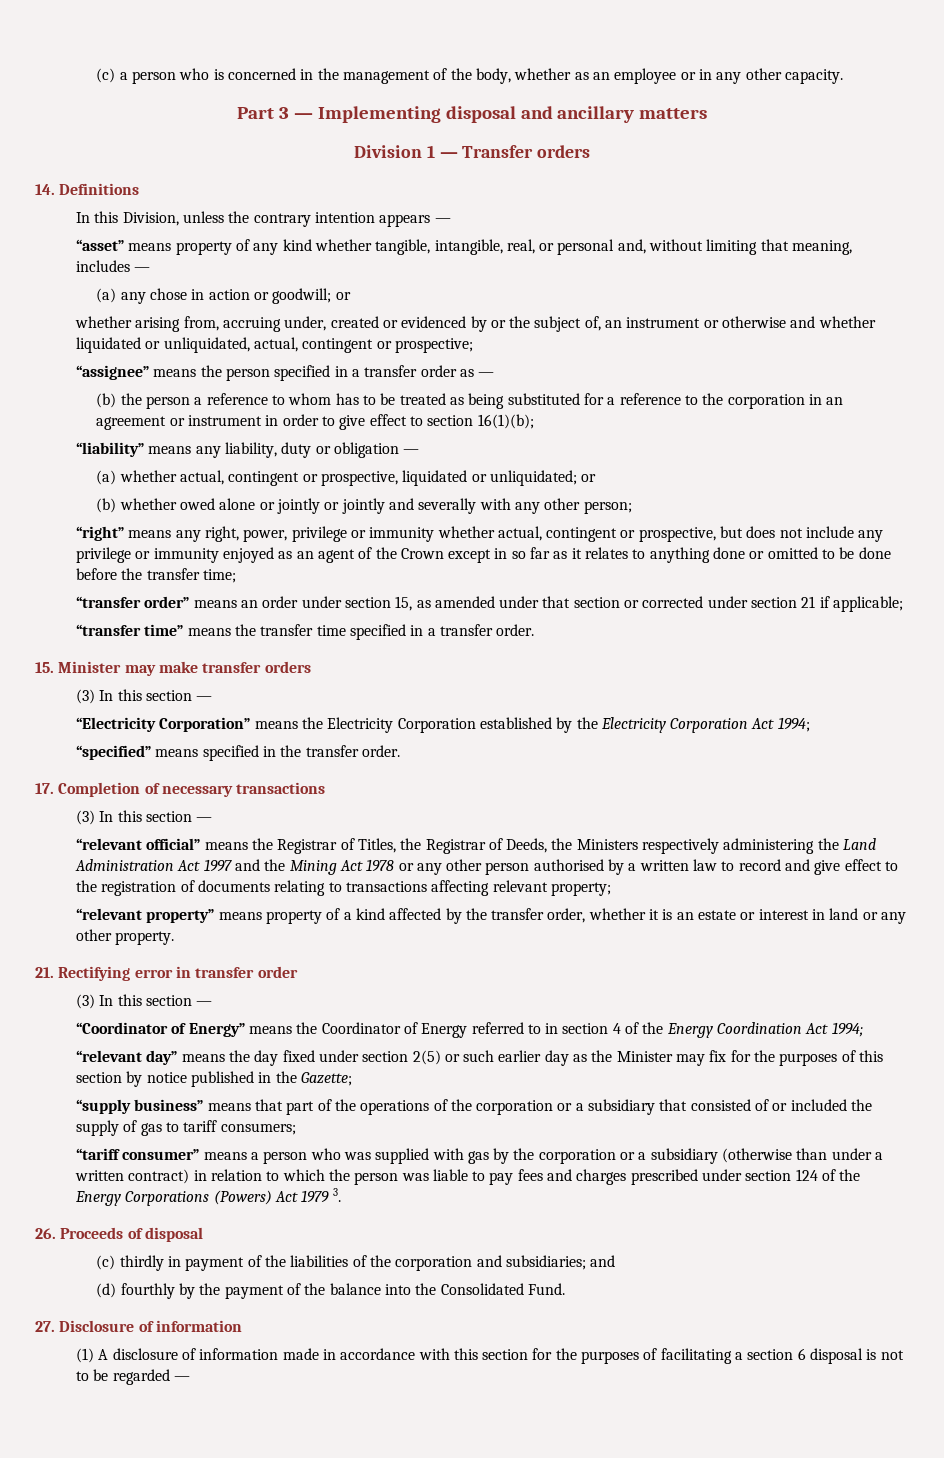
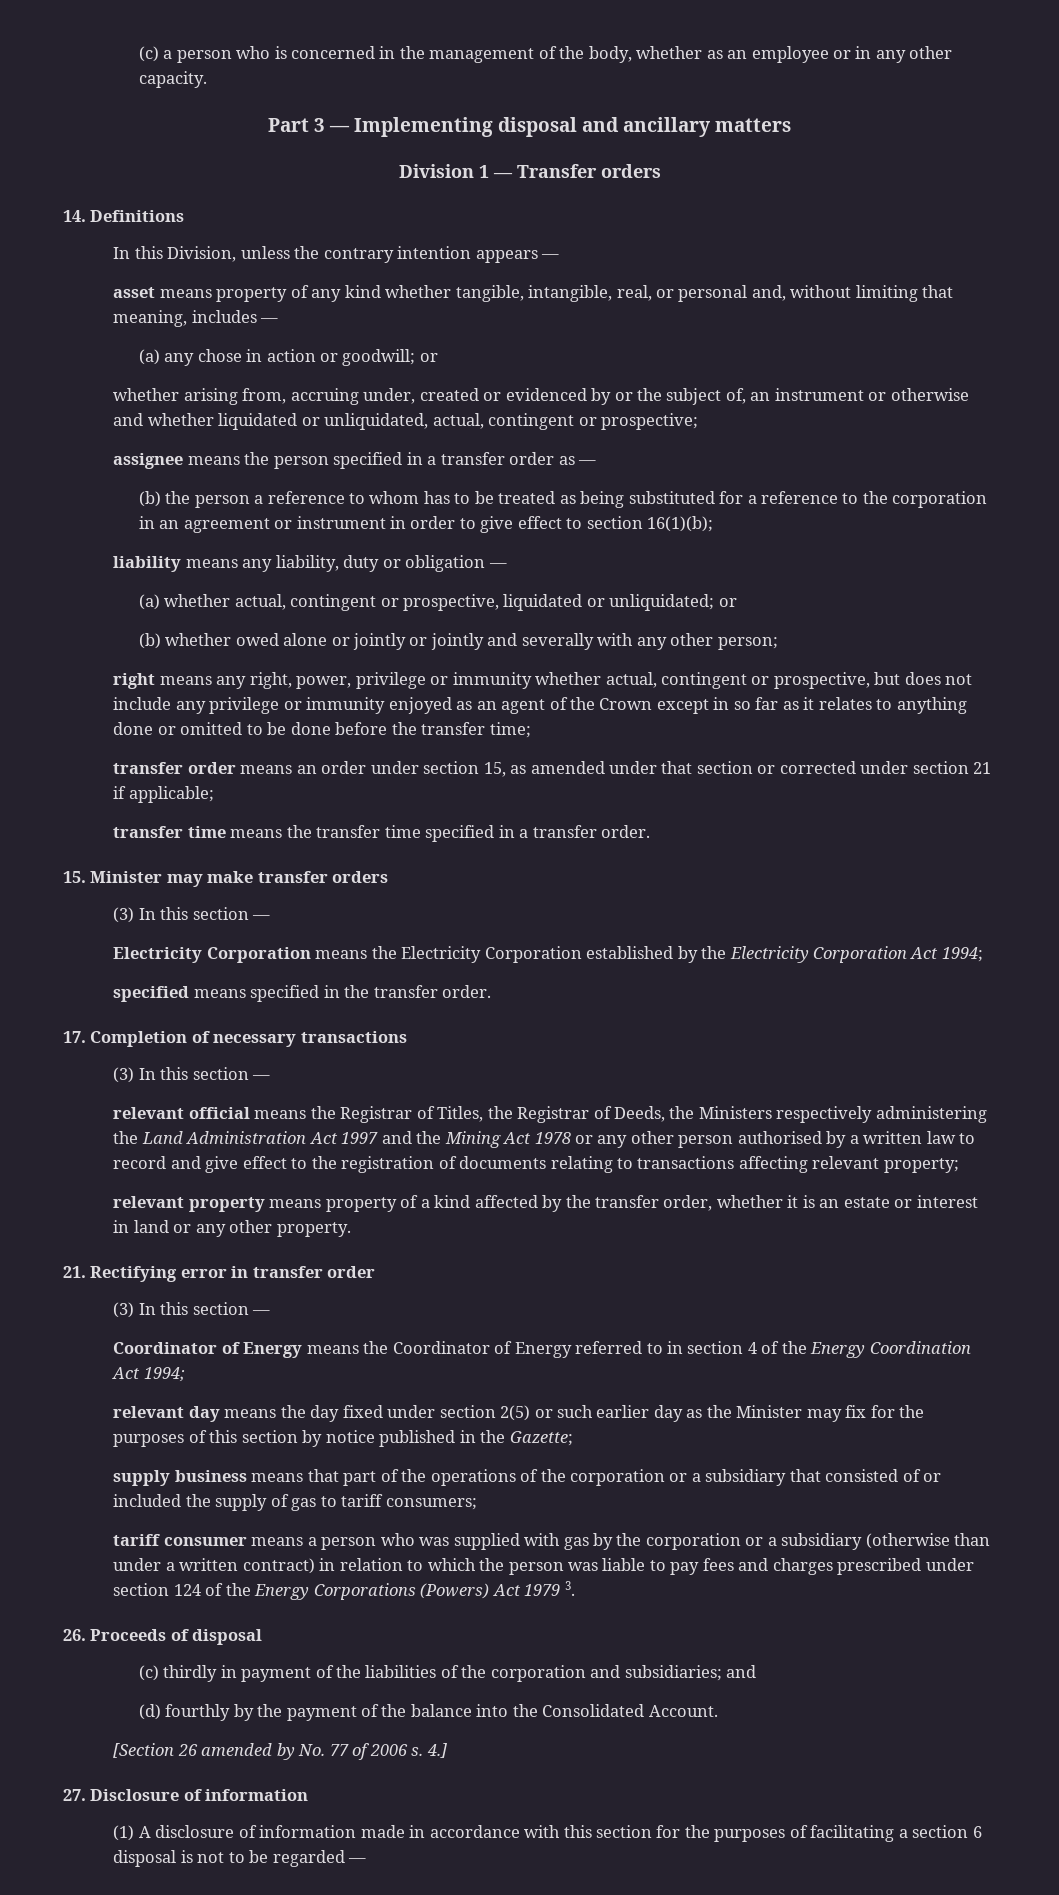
[75,239,124,251] “asset” -> [113,287,156,298] asset
[75,365,149,380] “assignee” -> [113,453,184,469] assignee
[75,442,144,457] “liability” -> [113,556,182,572] liability
[75,526,124,541] “right” -> [113,673,156,689] right
[75,596,190,608] “transfer order” -> [113,762,236,774] transfer order
[75,624,184,636] “transfer time” -> [113,826,226,838] transfer time
[75,717,251,732] “Electricity Corporation” -> [113,947,311,963] Electricity Corporation
[75,745,151,760] “specified” -> [113,986,190,1002] specified
[75,838,201,850] “relevant official” -> [113,1107,250,1119] relevant official
[75,908,215,923] “relevant property” -> [113,1196,265,1212] relevant property
[75,1022,245,1037] “Coordinator of Energy” -> [113,1342,303,1358] Coordinator of Energy
[75,1050,178,1065] “relevant day” -> [113,1406,220,1422] relevant day
[75,1099,204,1114] “supply business” -> [113,1470,247,1486] supply business
[75,1148,200,1160] “tariff consumer” -> [113,1534,247,1546] tariff consumer
[527,1283,565,1295] Fund. -> [648,1705,718,1717] [113,1743,447,1760] Account. // [Section 26 amended by No. 77 of 2006 s. 4.]

